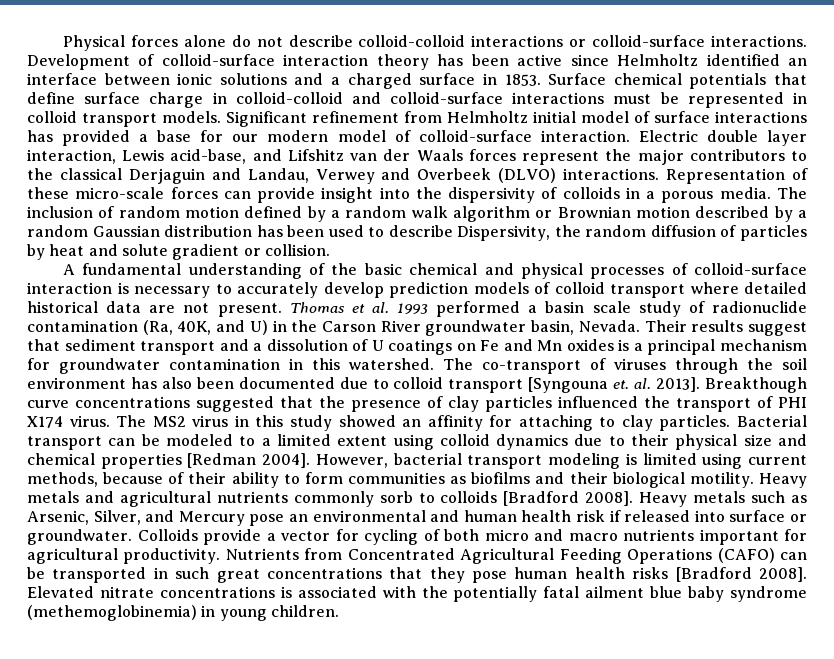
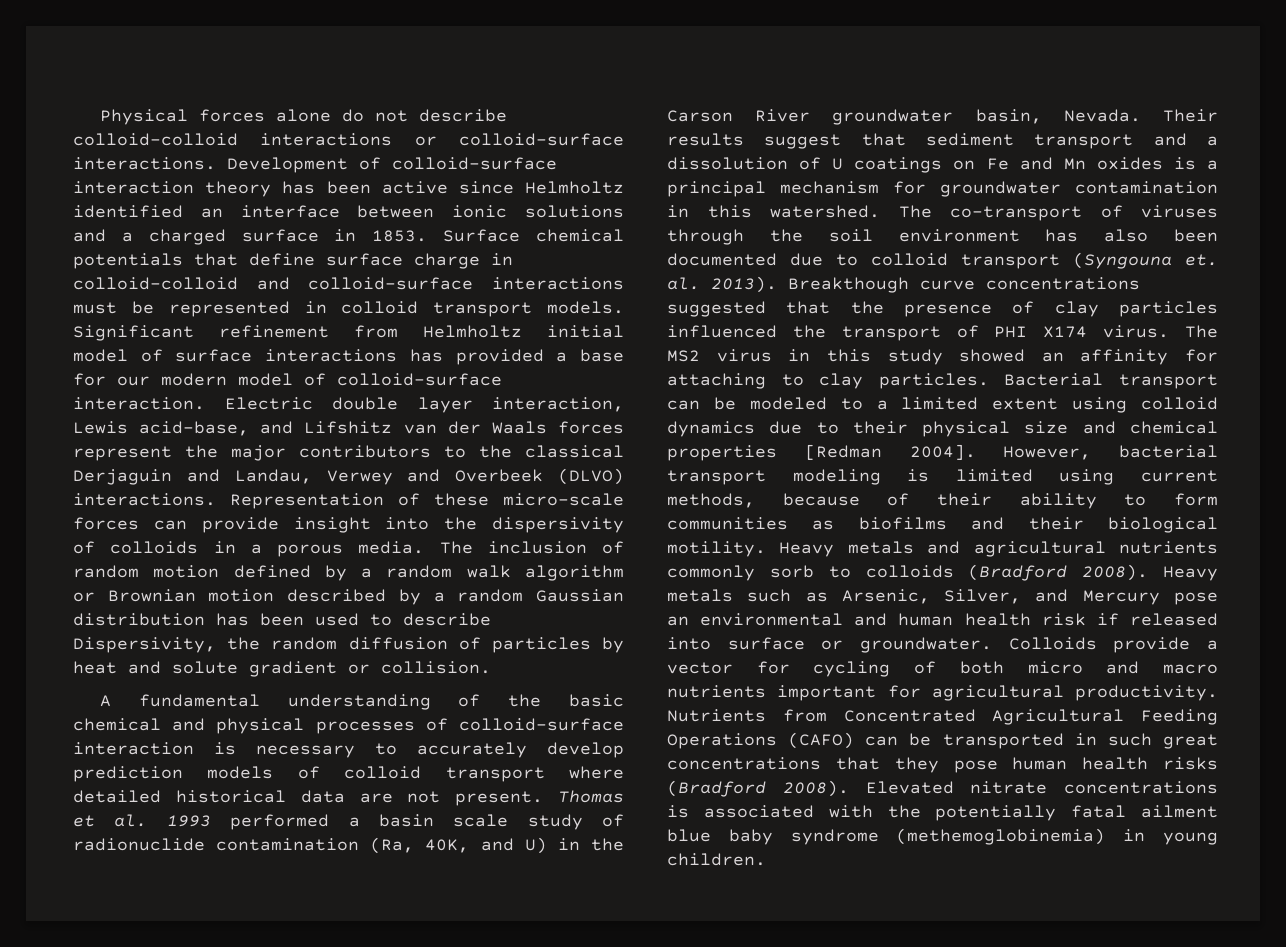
[528,377,609,393] [Syngouna -> [1073,252,1172,269] (Syngouna
[656,377,701,392] 2013]. -> [711,276,777,293] 2013).
[503,491,634,506] [Bradford 2008]. -> [968,564,1149,581] (Bradford 2008).
[675,567,807,582] [Bradford 2008]. -> [667,780,849,797] (Bradford 2008).

